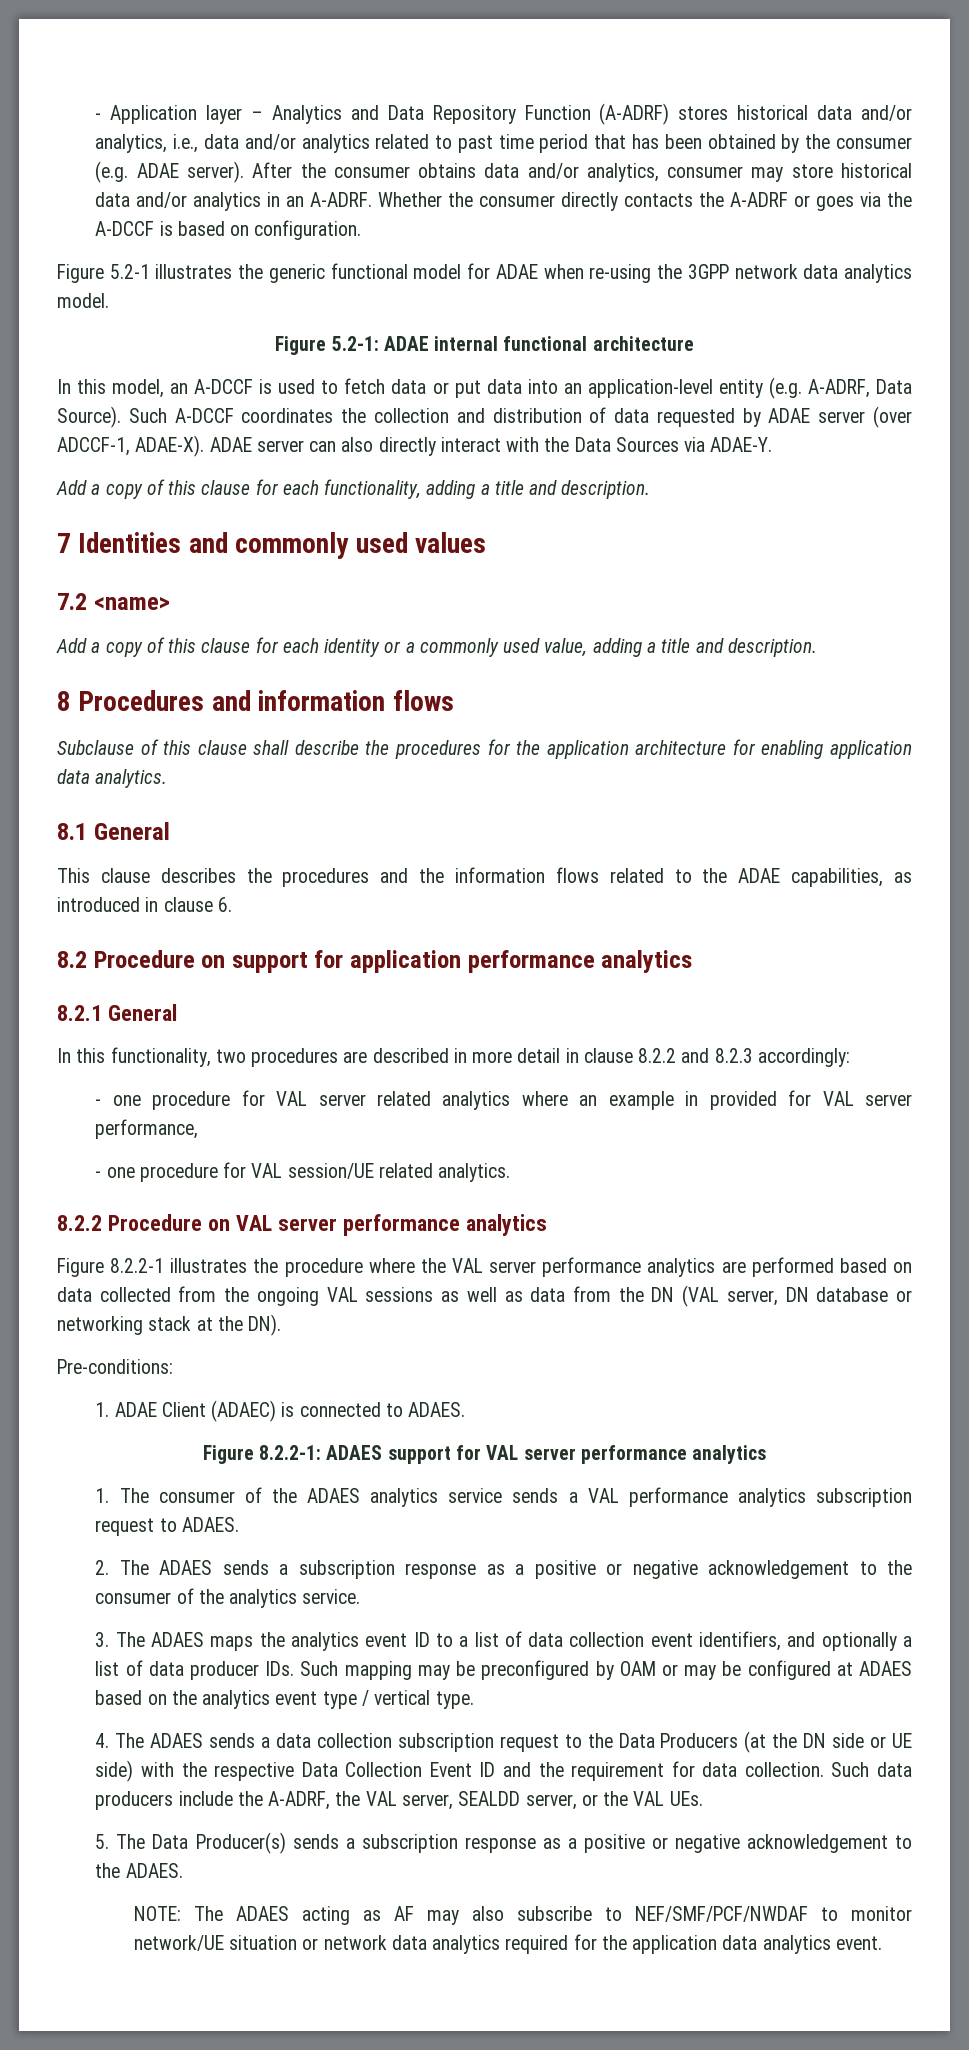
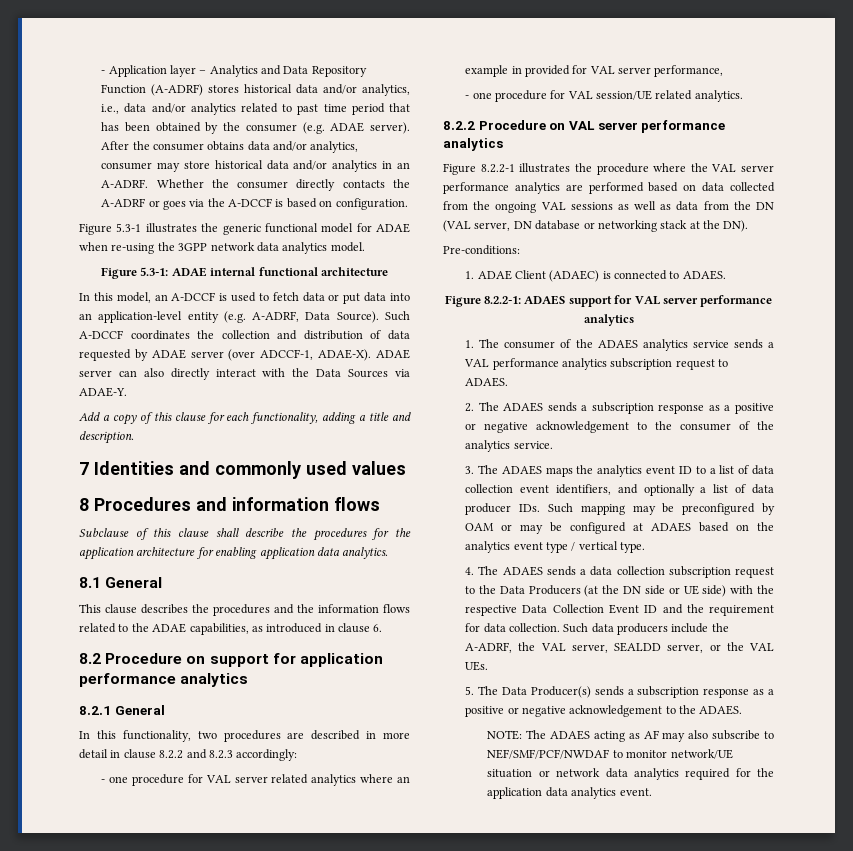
[109,264,150,279] 5.2-1 -> [116,223,142,232] 5.3-1
[331,336,379,351] 5.2-1: -> [140,267,169,276] 5.3-1:
[57,593,170,610] [56,637,817,657] // 7.2 <name> // Add a copy of this clause for each identity or a commonly used value, adding a title and description. -> (406, 468) none

